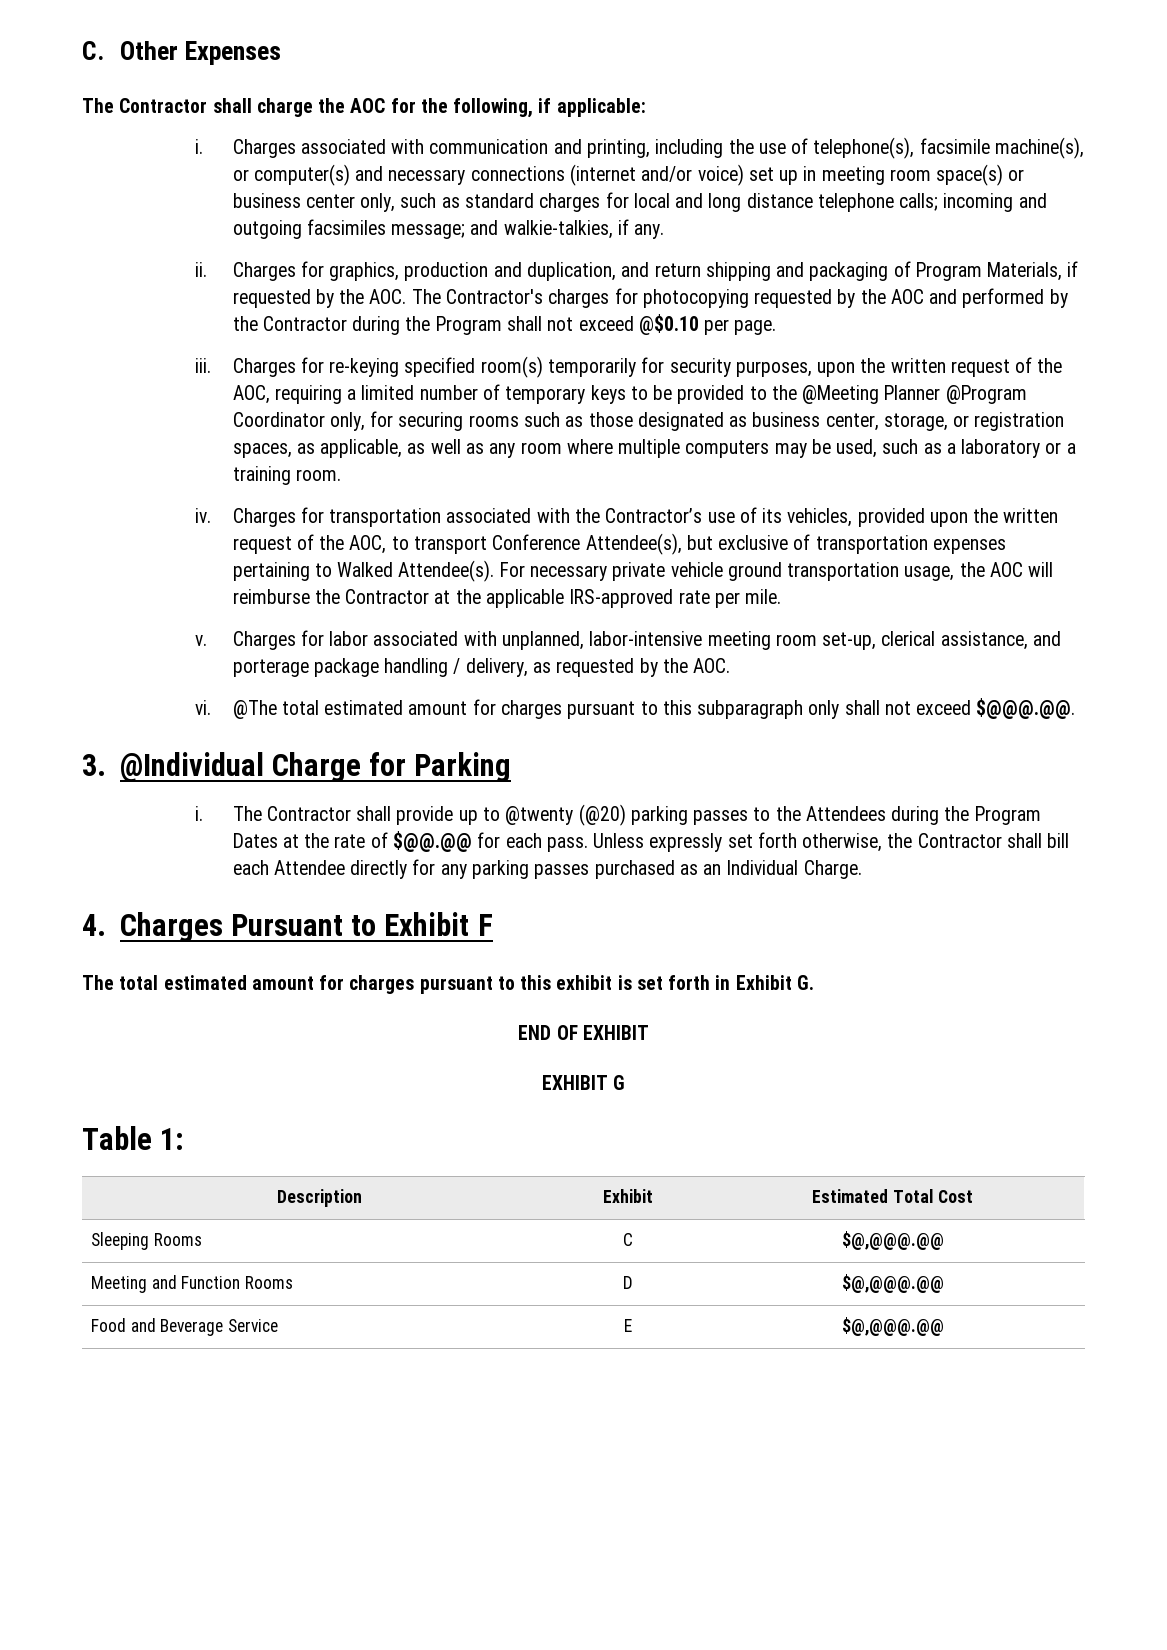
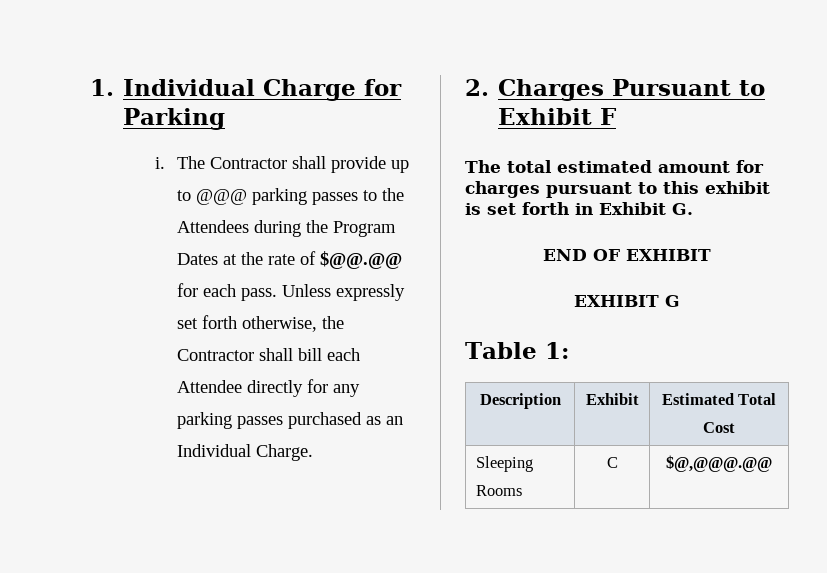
[82,41,281,65] [82,98,646,118] [194,137,1084,159] [232,164,1025,186] [232,192,1047,212] [232,219,665,239] [194,261,1079,281] [232,288,1068,308] [232,314,777,335] [194,356,1063,378] [232,384,1027,404] [232,411,1065,431] [232,439,1076,458] [232,466,341,485] [194,507,1059,527] [232,533,1006,555] [232,560,1054,582] [232,589,782,608] [194,630,1061,650] [232,658,731,677] [194,698,1076,719] [82,752,264,782] C. Other Expenses // The Contractor shall charge the AOC for the following, if applicable: // i. Charges associated with communication and printing, including the use of telephone(s), facsimile machine(s), or computer(s) and necessary connections (internet and/or voice) set up in meeting room space(s) or business center only, such as standard charges for local and long distance telephone calls; incoming and outgoing facsimiles message; and walkie-talkies, if any. // ii. Charges for graphics, production and duplication, and return shipping and packaging of Program Materials, if requested by the AOC. The Contractor's charges for photocopying requested by the AOC and performed by the Contractor during the Program shall not exceed @$0.10 per page. // iii. Charges for re-keying specified room(s) temporarily for security purposes, upon the written request of the AOC, requiring a limited number of temporary keys to be provided to the @Meeting Planner @Program Coordinator only, for securing rooms such as those designated as business center, storage, or registration spaces, as applicable, as well as any room where multiple computers may be used, such as a laboratory or a training room. // iv. Charges for transportation associated with the Contractor’s use of its vehicles, provided upon the written request of the AOC, to transport Conference Attendee(s), but exclusive of transportation expenses pertaining to Walked Attendee(s). For necessary private vehicle ground transportation usage, the AOC will reimburse the Contractor at the applicable IRS-approved rate per mile. // v. Charges for labor associated with unplanned, labor-intensive meeting room set-up, clerical assistance, and porterage package handling / delivery, as requested by the AOC. // vi. @The total estimated amount for charges pursuant to this subparagraph only shall not exceed $@@@.@@. // 3. @Individual -> [90,79,256,96] 1. Individual
[505,804,626,826] @twenty (@20) -> [195,189,247,205] @@@
[82,914,106,936] 4. -> [465,79,489,96] 2.
[90,1275,294,1293] [623,1276,633,1289] [841,1274,944,1293] [90,1318,279,1336] [624,1319,632,1332] [841,1317,944,1336] // Meeting and Function Rooms | D | $@,@@@.@@ // Food and Beverage Service | E | $@,@@@.@@ -> (772, 463) none

